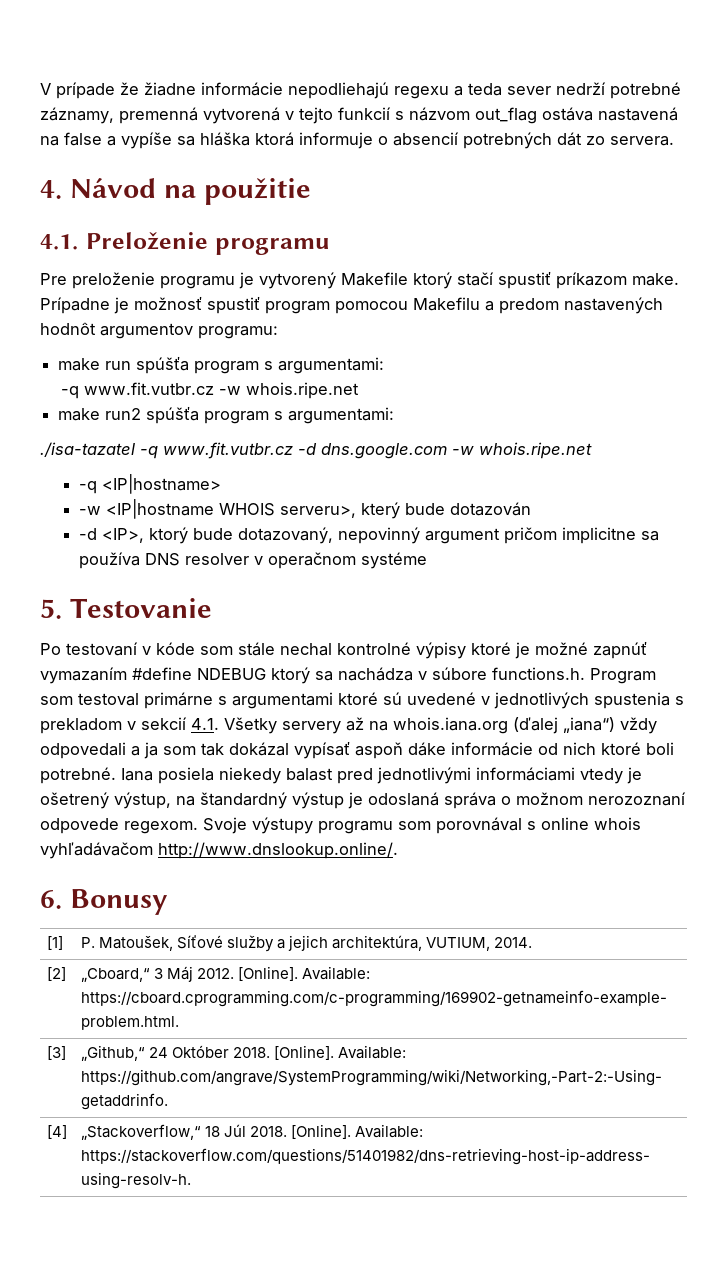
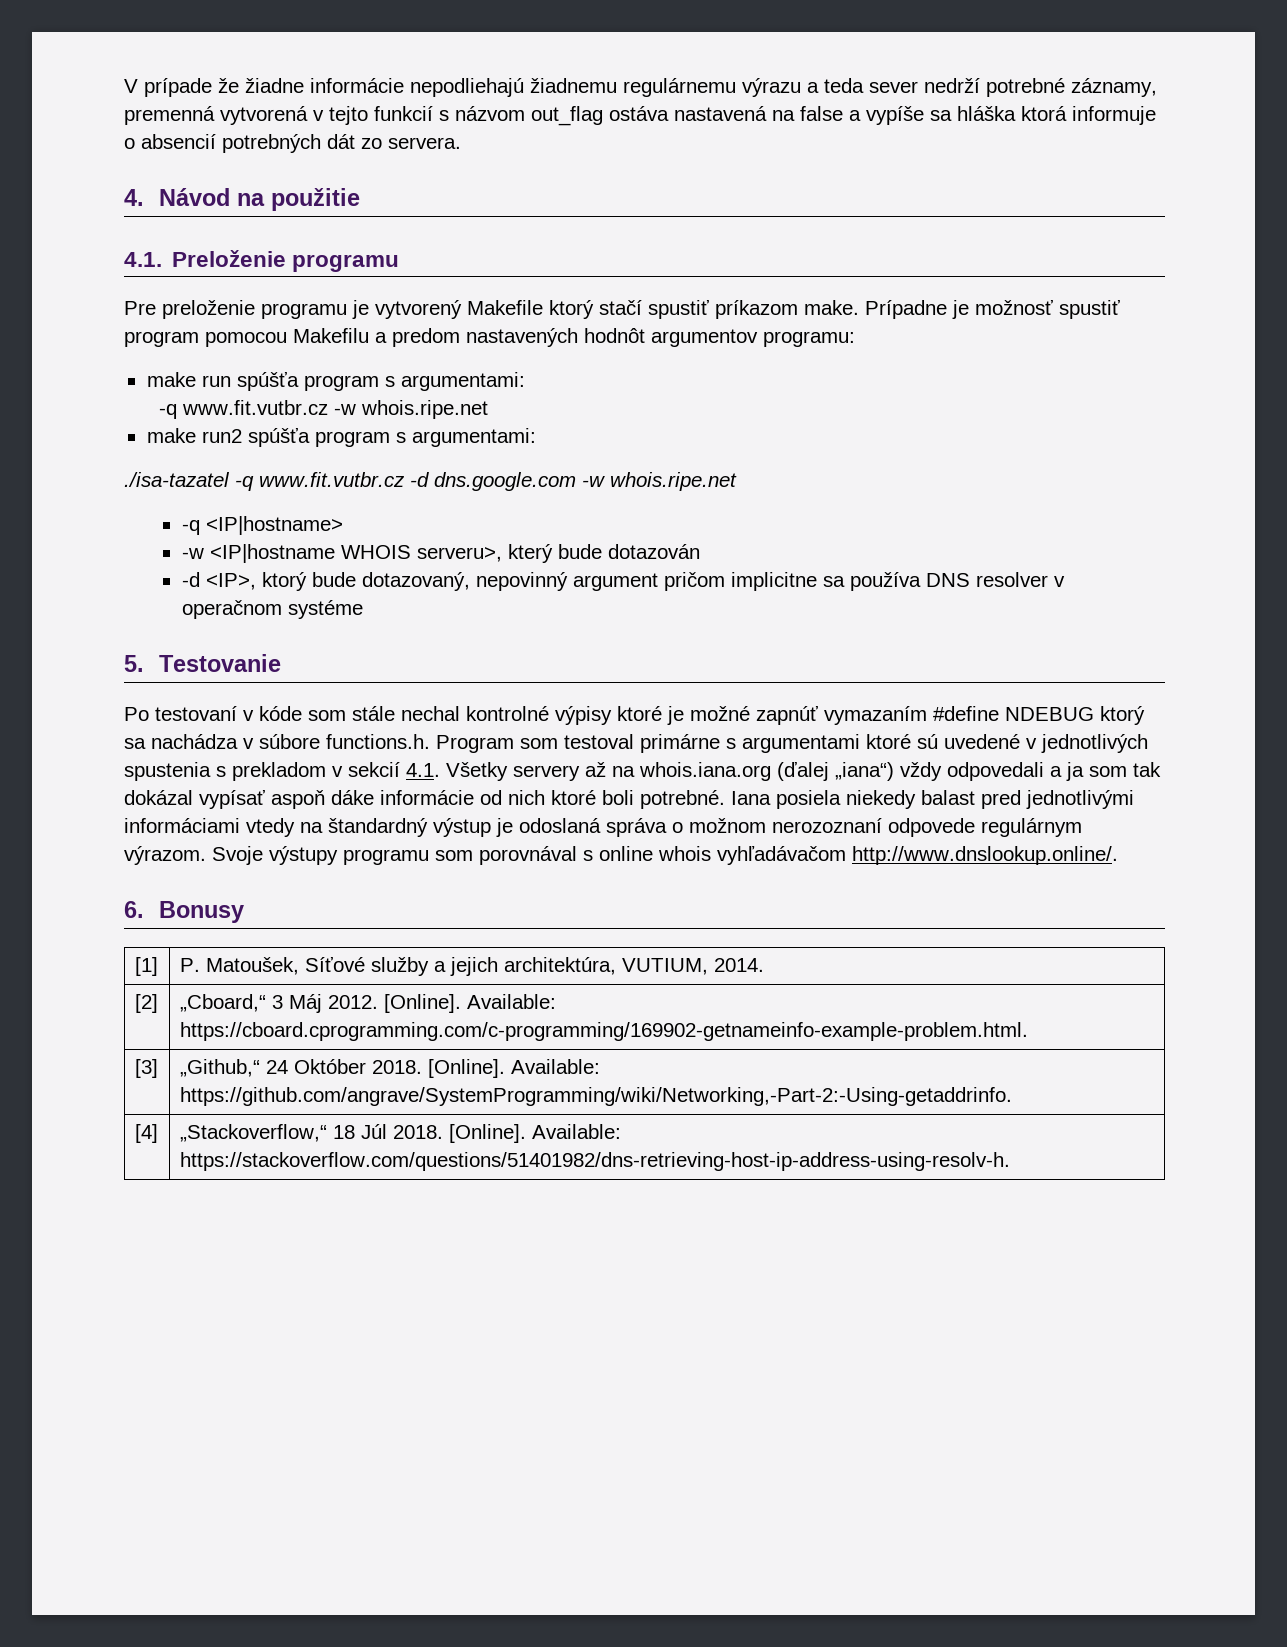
[394,86,449,99] regexu -> [530,78,801,97] žiadnemu regulárnemu výrazu
[627,767,642,784] [40,792,171,809] je ošetrený výstup, -> (295, 827) none
[124,821,198,834] regexom. -> [981,818,1082,837] [124,846,206,865] regulárnym výrazom.

